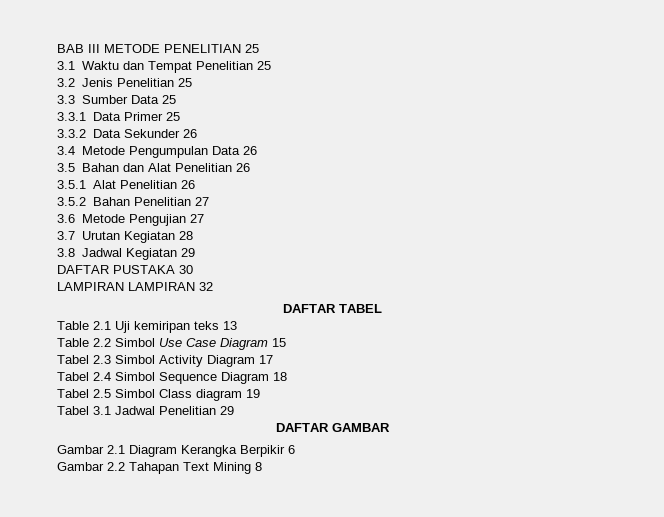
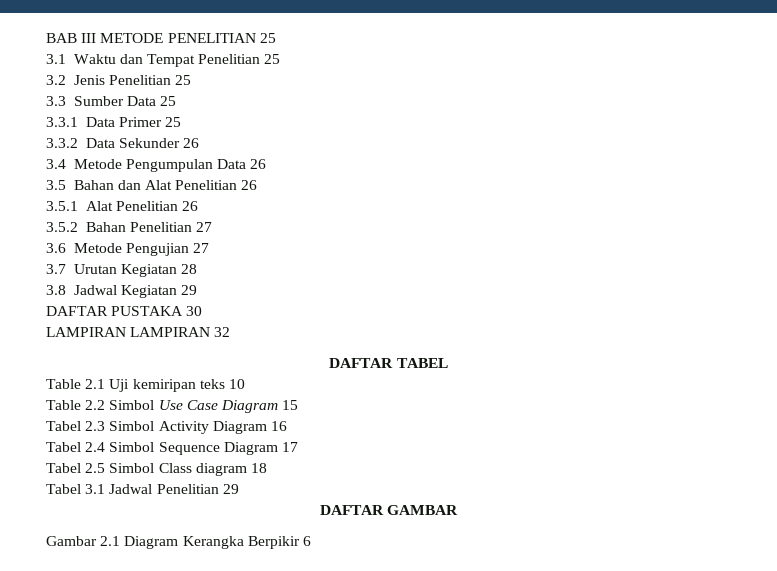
[223,321,237,330] 13 -> [228,379,245,389] 10
[259,355,273,364] 17 -> [270,421,287,431] 16
[273,372,287,381] 18 -> [281,442,298,452] 17
[246,389,260,398] 19 -> [250,463,267,473] 18
[57,462,262,474] // Gambar 2.2 Tahapan Text Mining 8 -> (311, 541) none

